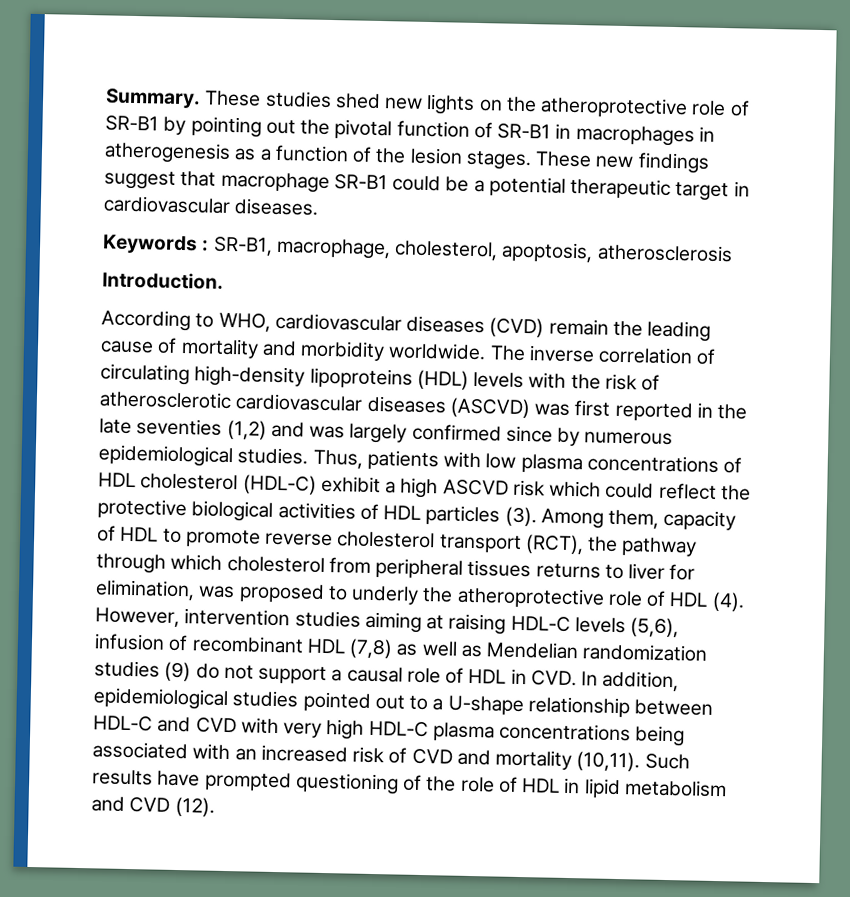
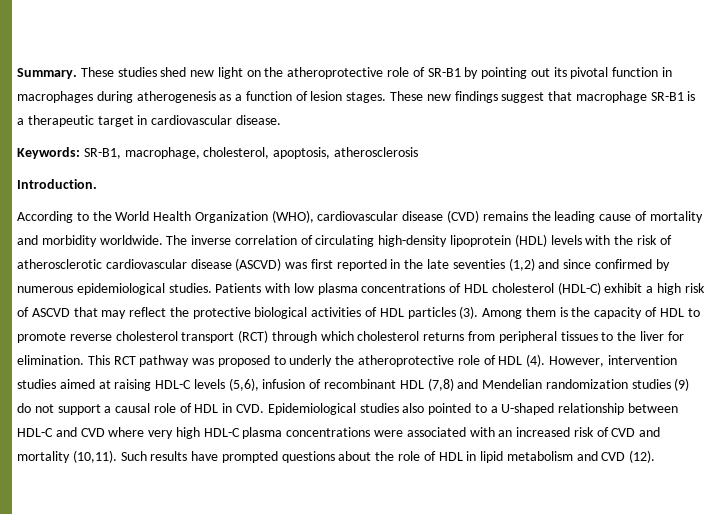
[426,93,476,115] lights -> [217,67,243,79] light
[300,119,331,136] the -> [553,67,567,77] its
[473,121,552,140] of SR-B1 -> (659, 72) none
[698,126,715,142] in -> [96,91,133,103] during
[375,147,407,164] the -> (308, 96) none
[392,175,566,197] could be a potential -> [687,91,696,101] [17,118,24,125] is a
[234,198,320,216] [102,234,210,255] diseases. // Keywords : -> [235,115,281,125] [17,147,80,159] disease. // Keywords:
[218,312,609,338] WHO, cardiovascular diseases (CVD) remain -> [92,210,528,223] the World Health Organization (WHO), cardiovascular disease (CVD) remains
[309,367,413,389] lipoproteins -> [450,235,512,247] lipoprotein
[366,395,447,414] diseases -> [190,259,232,269] disease
[309,423,553,444] was largely confirmed since -> [563,259,652,269] since confirmed
[312,449,439,471] Thus, patients -> [215,283,262,293] Patients
[442,479,655,499] ASCVD risk which could -> [684,283,705,293] [17,307,127,319] risk of ASCVD that may
[608,509,660,529] them, -> [525,307,591,317] them is the
[524,534,698,557] (RCT), the pathway -> [238,330,269,343] (RCT)
(325, 564) none -> [423,332,465,341] returns
[535,563,696,581] [95,579,195,601] returns to liver for elimination, -> [601,331,684,341] [17,355,190,367] to the liver for elimination. This RCT pathway
[364,611,422,633] aiming -> [59,379,95,389] aimed
[396,640,482,658] as well as -> [457,379,479,389] and
[581,670,680,692] [93,687,405,712] In addition, epidemiological studies pointed out -> [267,403,472,415] Epidemiological studies also pointed
[447,695,524,716] U-shape -> [501,403,555,415] U-shaped
[240,717,279,735] with -> [108,427,145,437] where
[634,725,686,747] being -> [374,430,404,437] were
[294,772,423,795] questioning of -> [281,451,372,463] questions about

